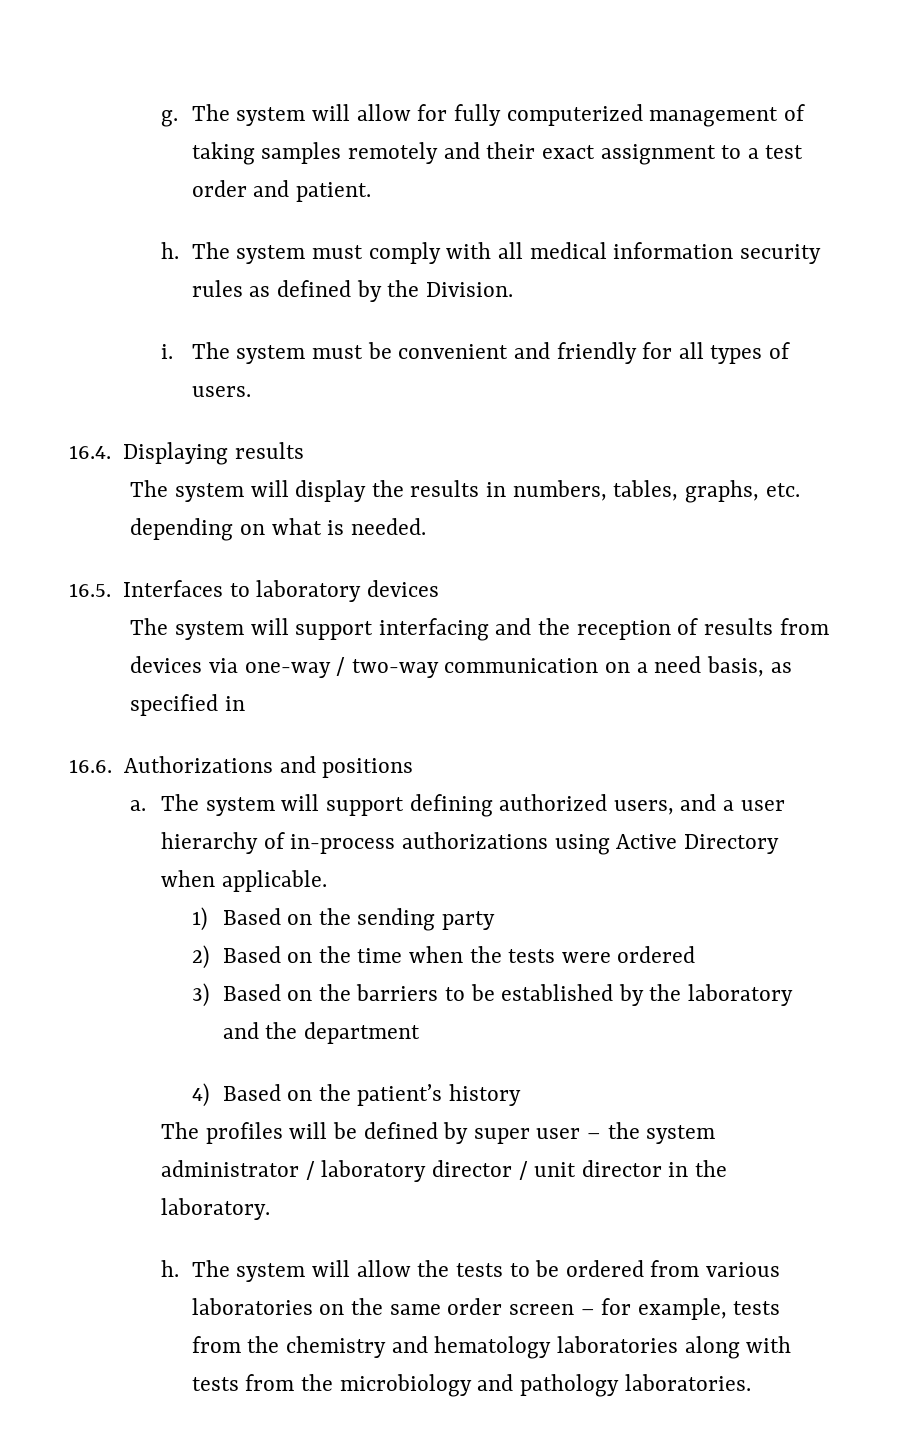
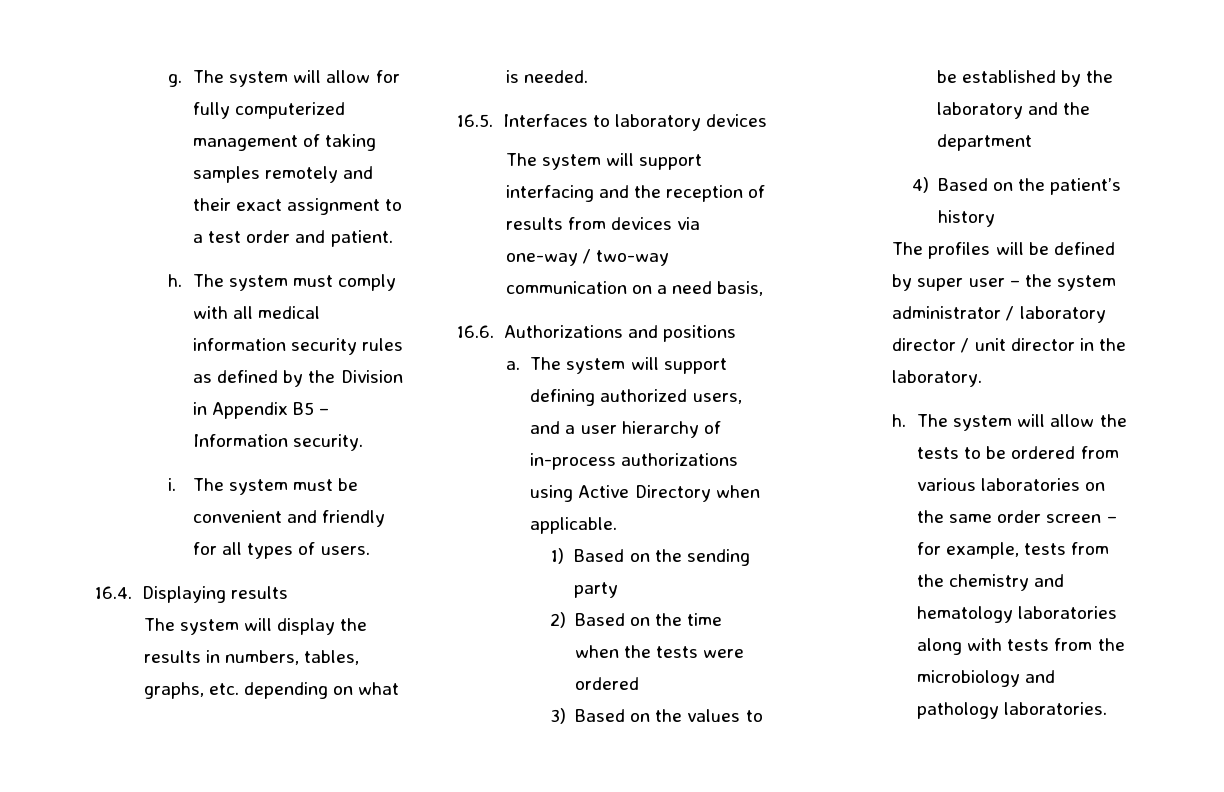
[425,282,513,297] Division. -> [340,370,403,383] [193,402,330,419] [193,434,364,451] Division in Appendix B5 – Information security.
[770,662,792,673] [130,694,246,716] as specified in -> (764, 288) none
[356,984,439,1001] barriers -> [687,709,741,722] values

